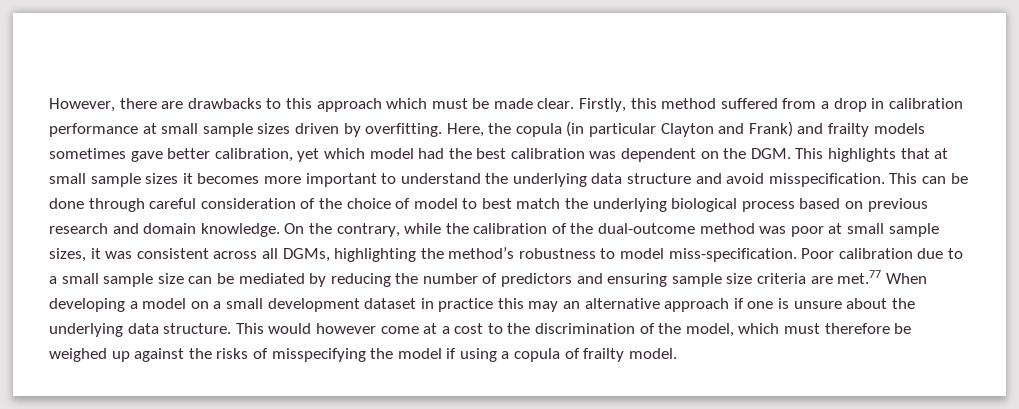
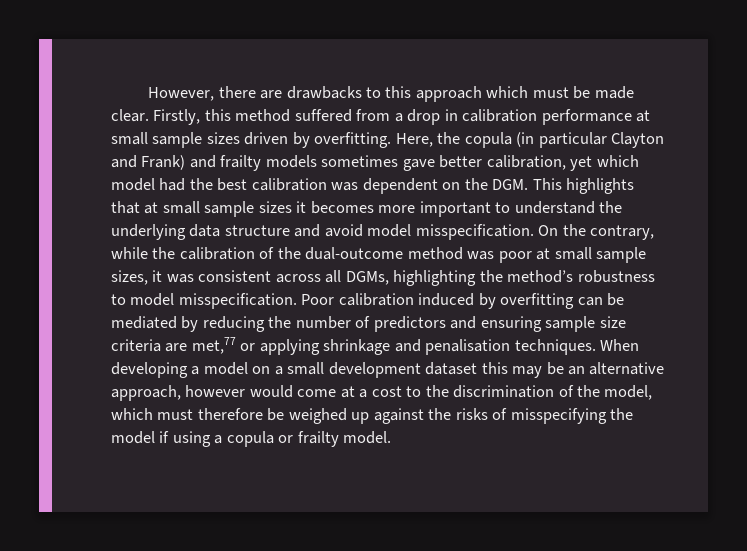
[768,173,968,187] [49,198,928,212] [49,223,280,237] misspecification. This can be done through careful consideration of the choice of model to best match the underlying biological process based on previous research and domain knowledge. -> [367,224,534,240] model misspecification.
[668,248,797,262] miss-specification. -> [178,293,297,309] misspecification.
[917,248,964,259] [49,273,184,287] due to a small sample size -> [418,293,575,309] induced by overfitting
[837,270,882,284] met.77 -> [191,337,596,355] met,77 or applying shrinkage and penalisation techniques.
[420,298,494,312] in practice -> (478, 368) none
(559, 306) none -> [546,362,564,375] be
[664,298,915,312] [49,323,376,337] approach if one is unsure about the underlying data structure. This would however -> [111,385,293,401] approach, however would
[564,348,580,359] of -> [278,435,294,443] or

